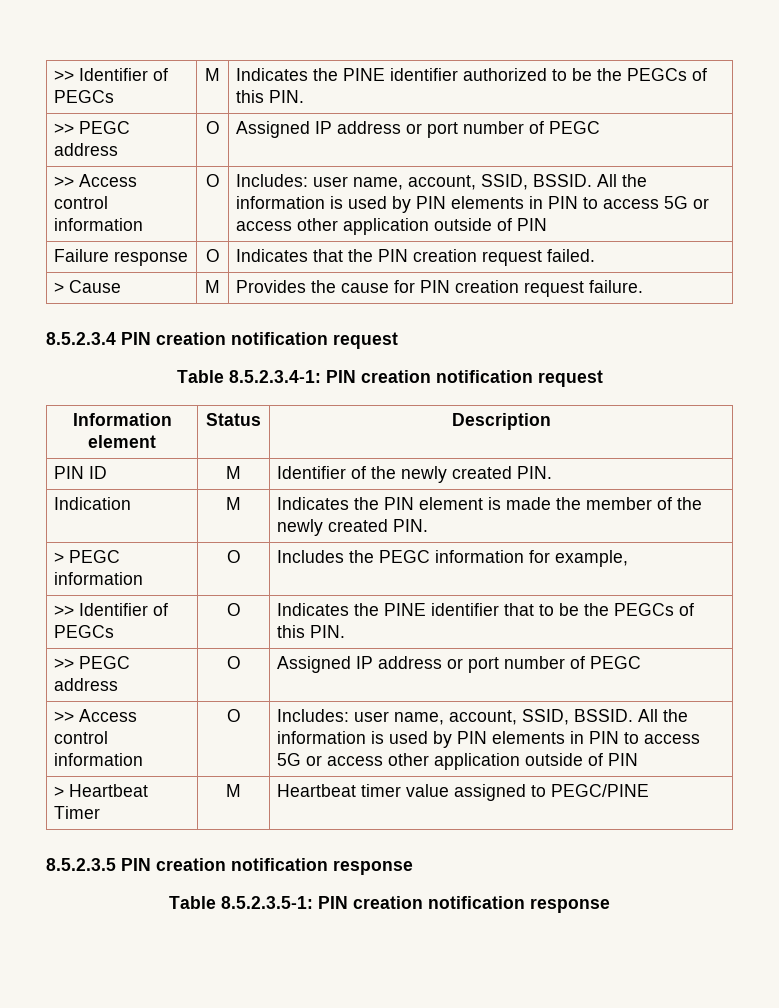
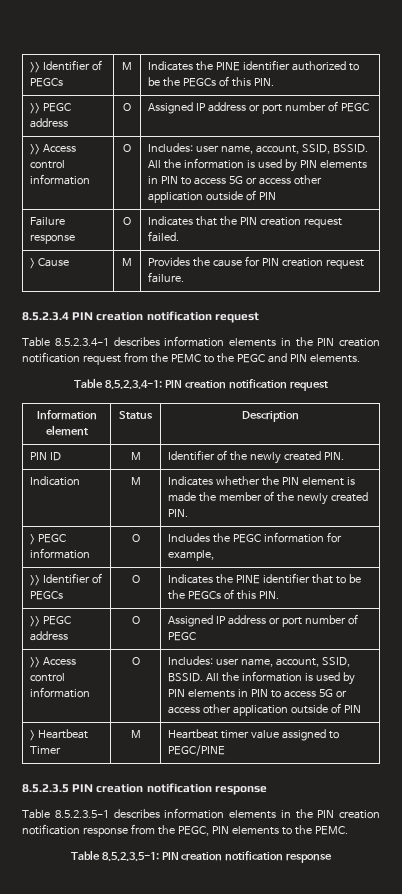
(398, 340) none -> [22,336,380,347] [22,352,360,365] // Table 8.5.2.3.4-1 describes information elements in the PIN creation notification request from the PEMC to the PEGC and PIN elements.
(350, 503) none -> [215,476,260,486] whether
(413, 867) none -> [22,808,380,819] [22,824,348,837] // Table 8.5.2.3.5-1 describes information elements in the PIN creation notification response from the PEGC, PIN elements to the PEMC.

